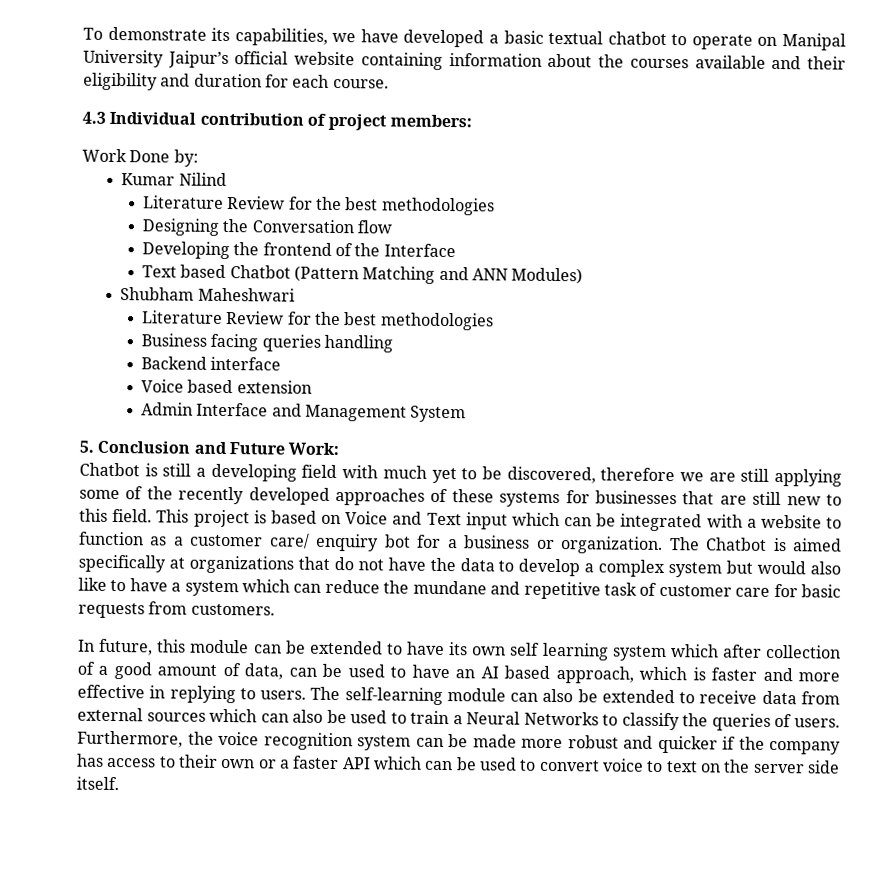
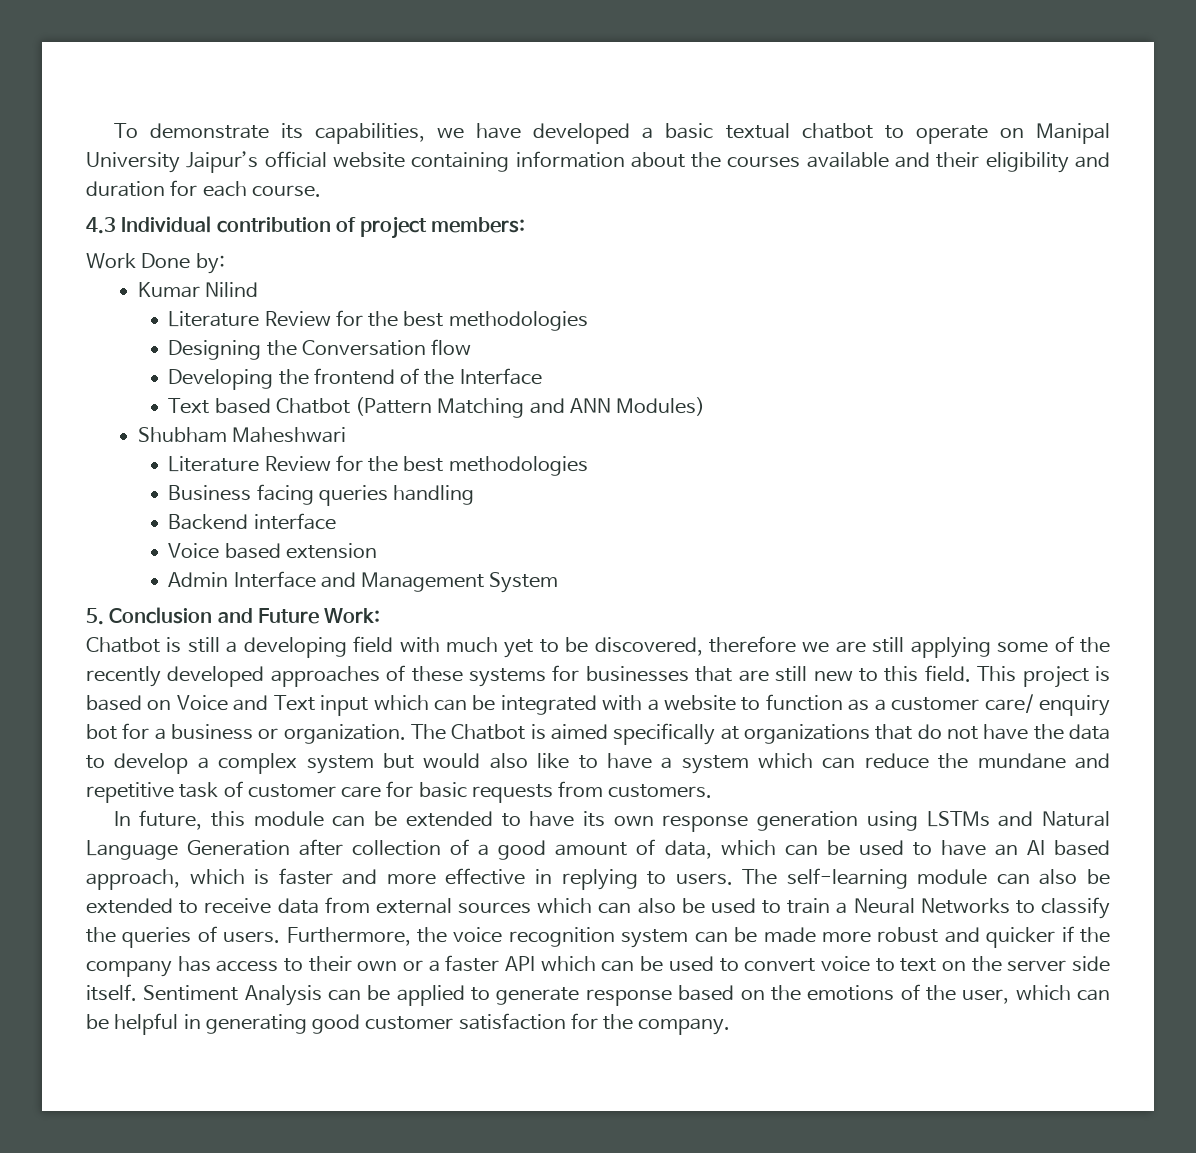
[510,642,719,662] self learning system which -> [662,811,1111,832] [86,840,291,860] response generation using LSTMs and Natural Language Generation
(284, 671) none -> [720,840,776,856] which
(119, 783) none -> [143,984,1111,1006] [86,1013,731,1035] Sentiment Analysis can be applied to generate response based on the emotions of the user, which can be helpful in generating good customer satisfaction for the company.

